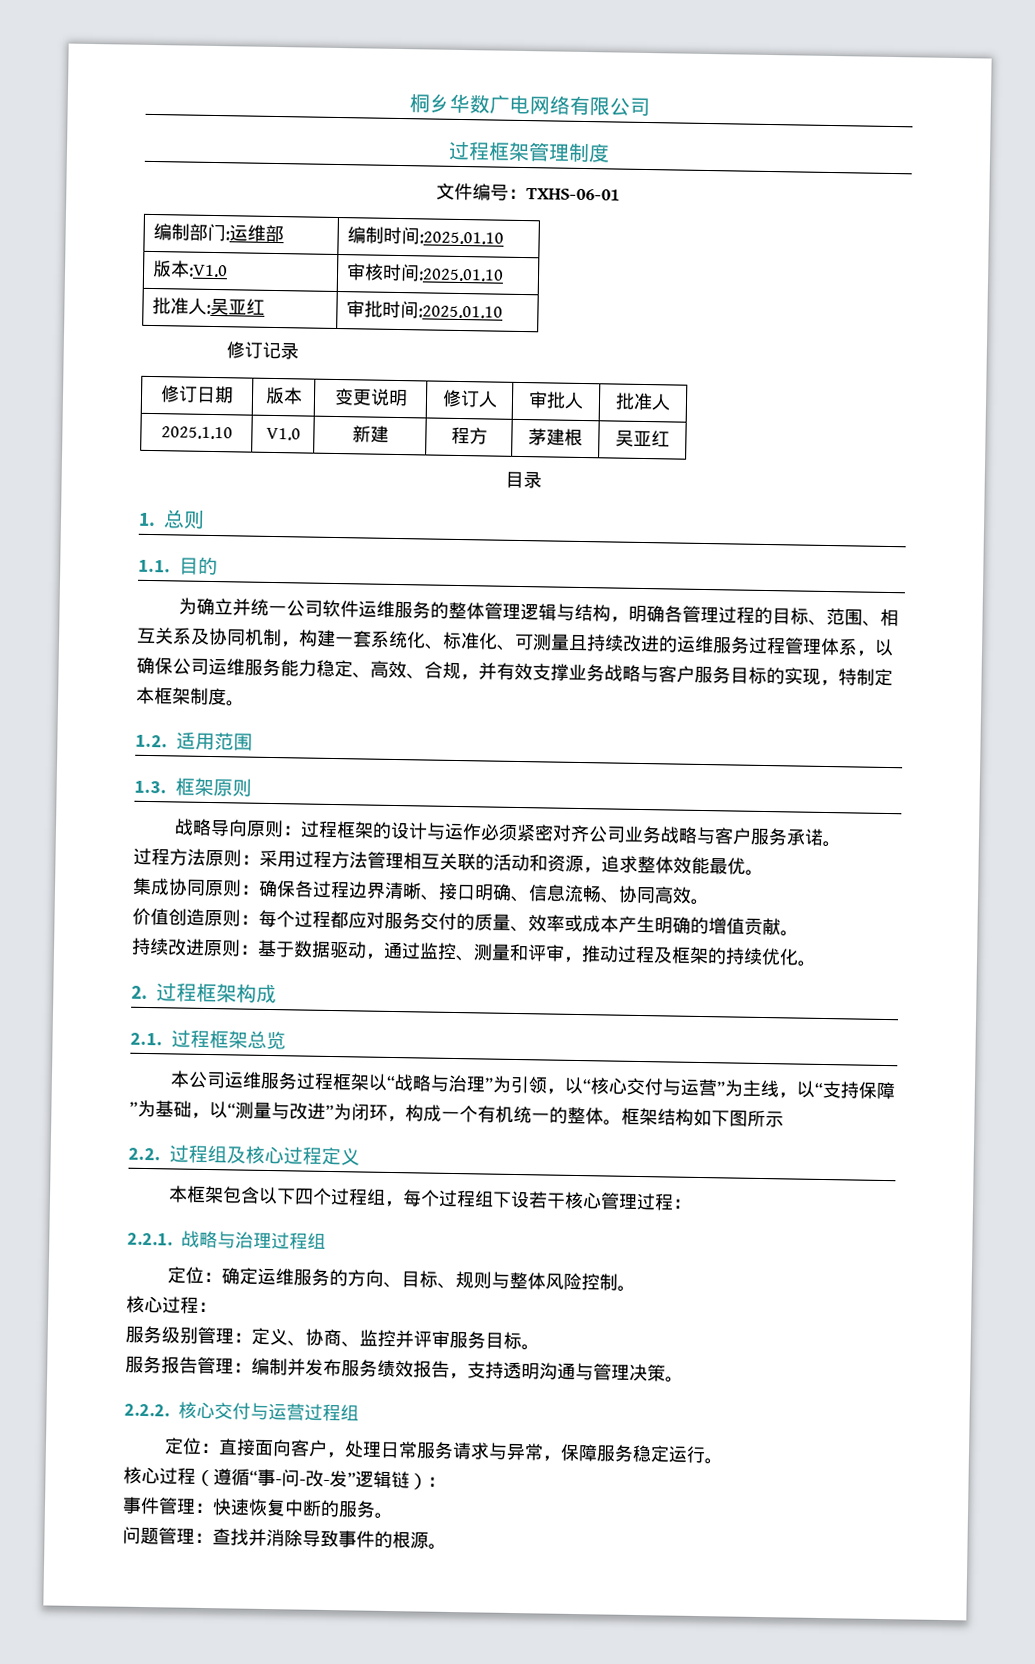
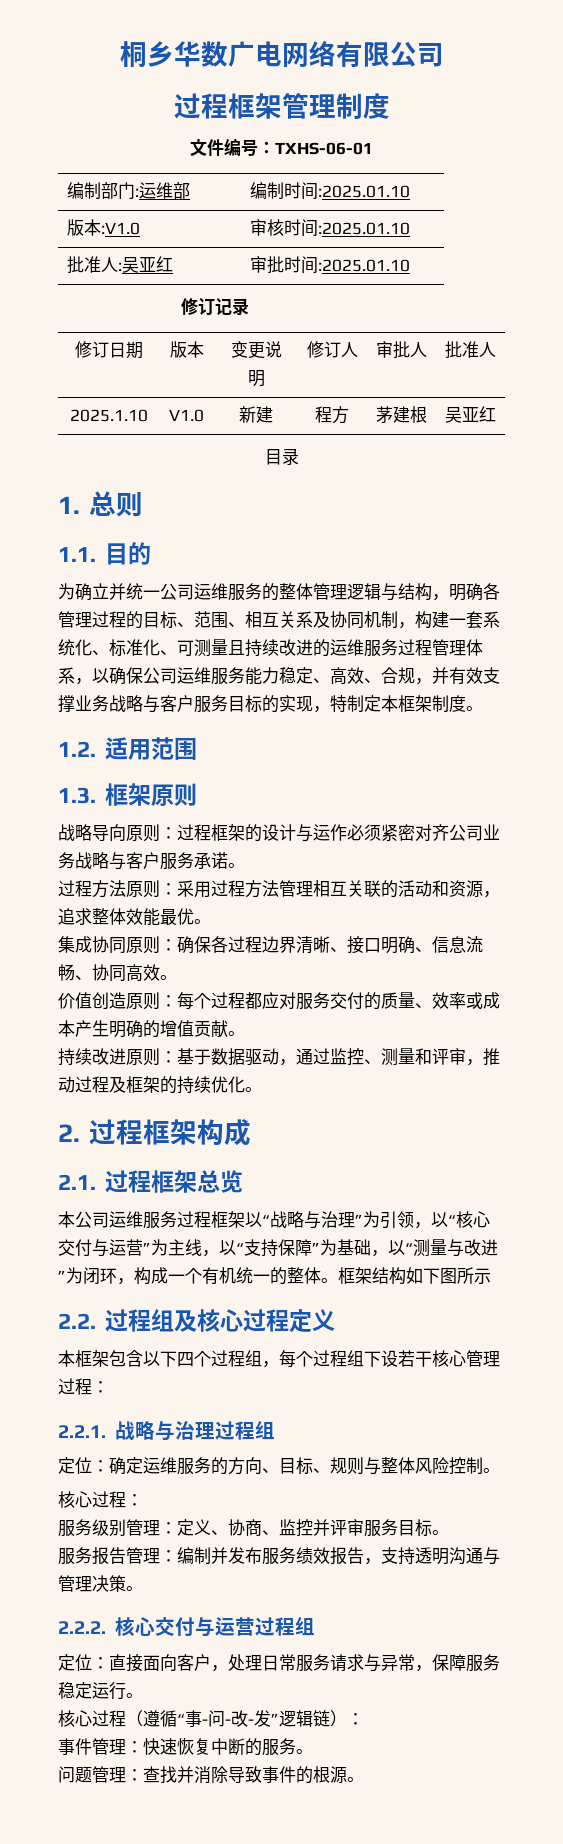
[322,599,360,618] 软件 -> (194, 592) none

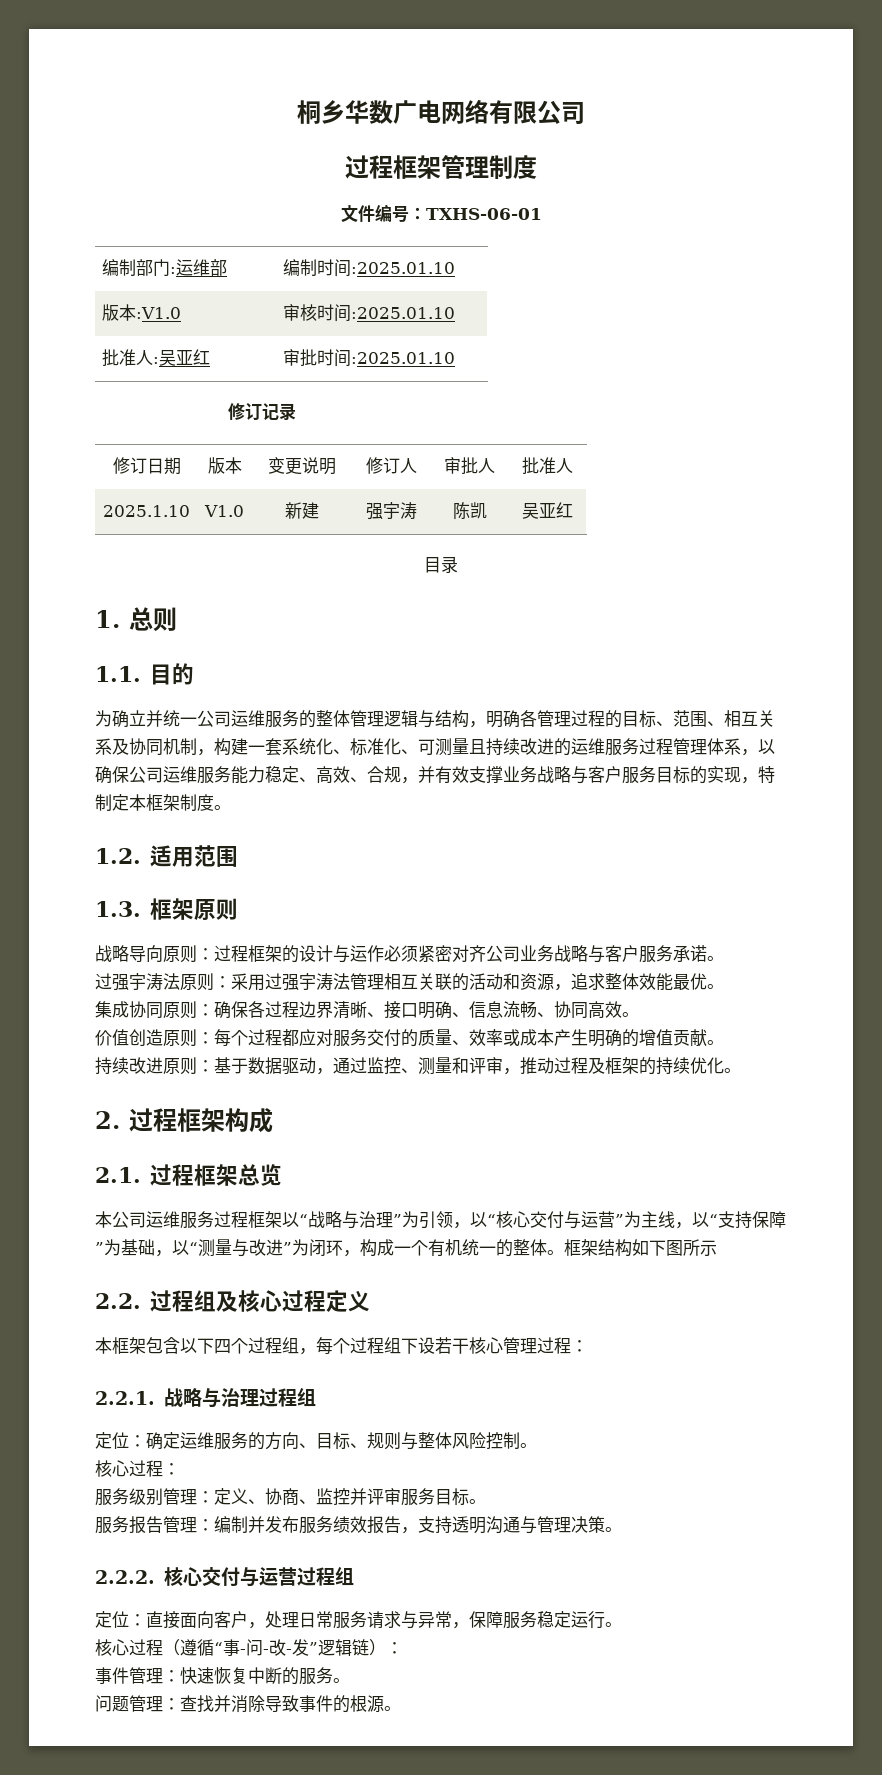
[315,406,349,424] [375,406,427,423] 程方 | 茅建根 -> [365,502,417,520] [452,502,487,520] 强宇涛 | 陈凯
[75,880,109,898] 程方 -> [112,973,163,991] 强宇涛
[228,880,262,898] 程方 -> [282,973,333,991] 强宇涛

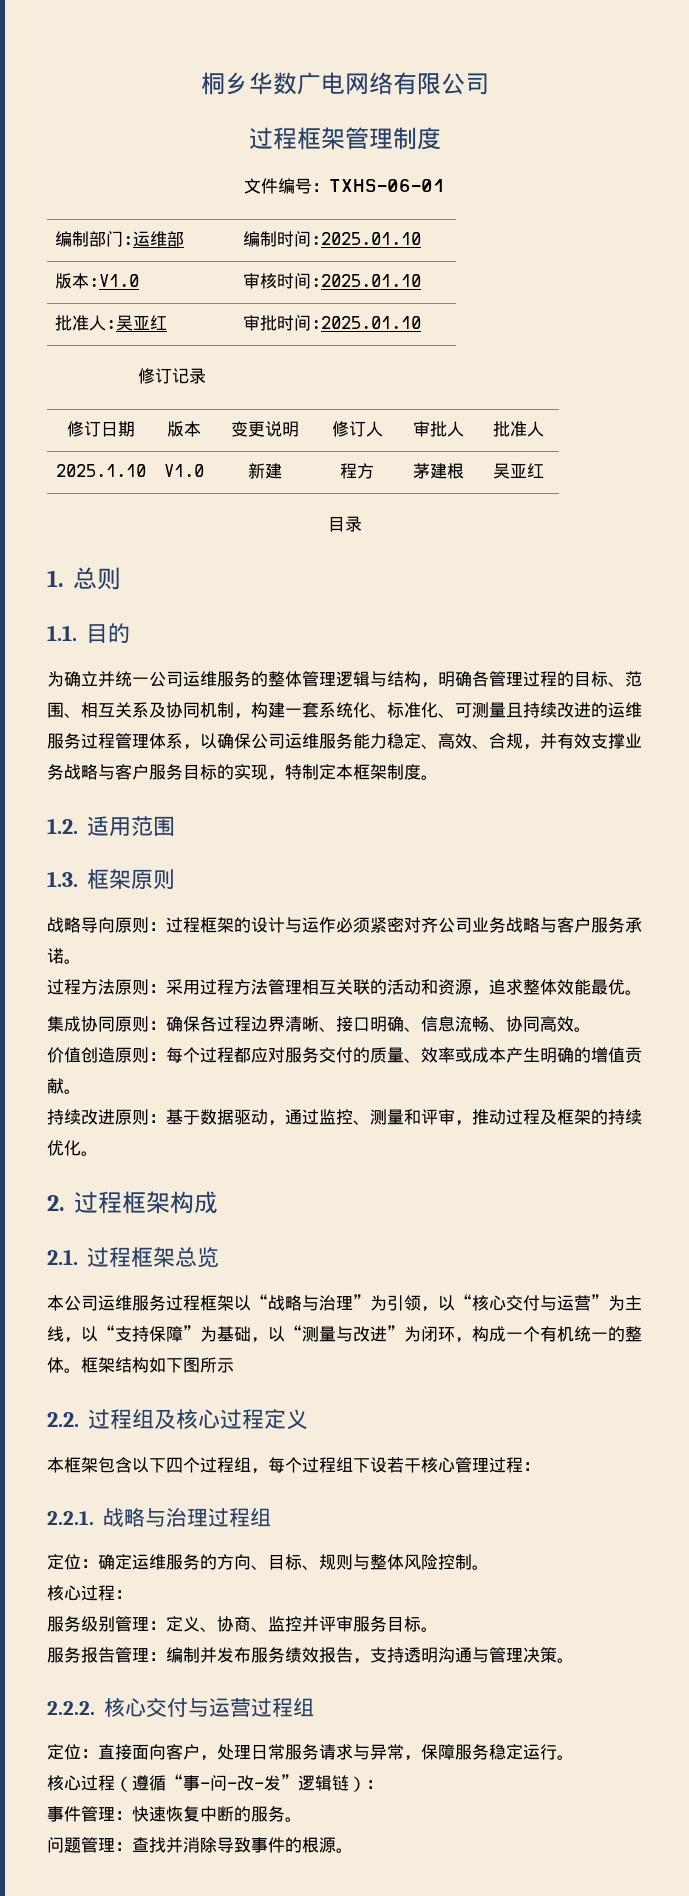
[365,502,417,520] [452,502,487,520] 强宇涛 | 陈凯 -> [340,463,374,479] [412,463,464,479] 程方 | 茅建根
[112,973,163,991] 强宇涛 -> [64,979,98,995] 程方
[282,973,333,991] 强宇涛 -> [217,979,251,995] 程方

